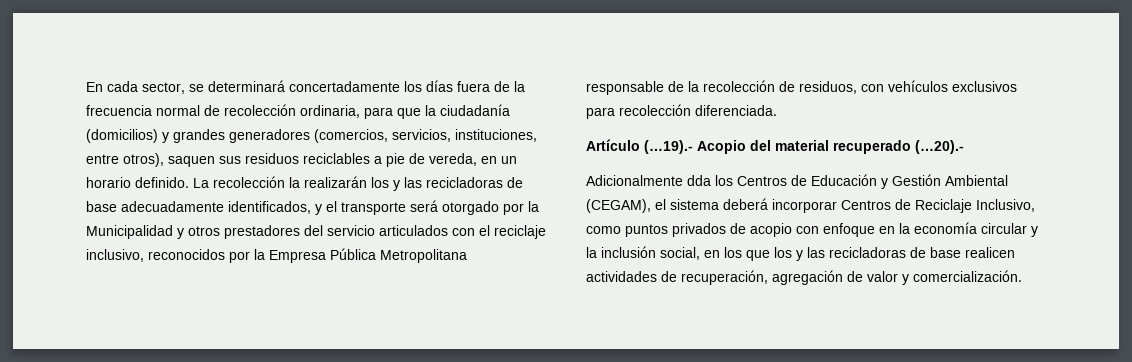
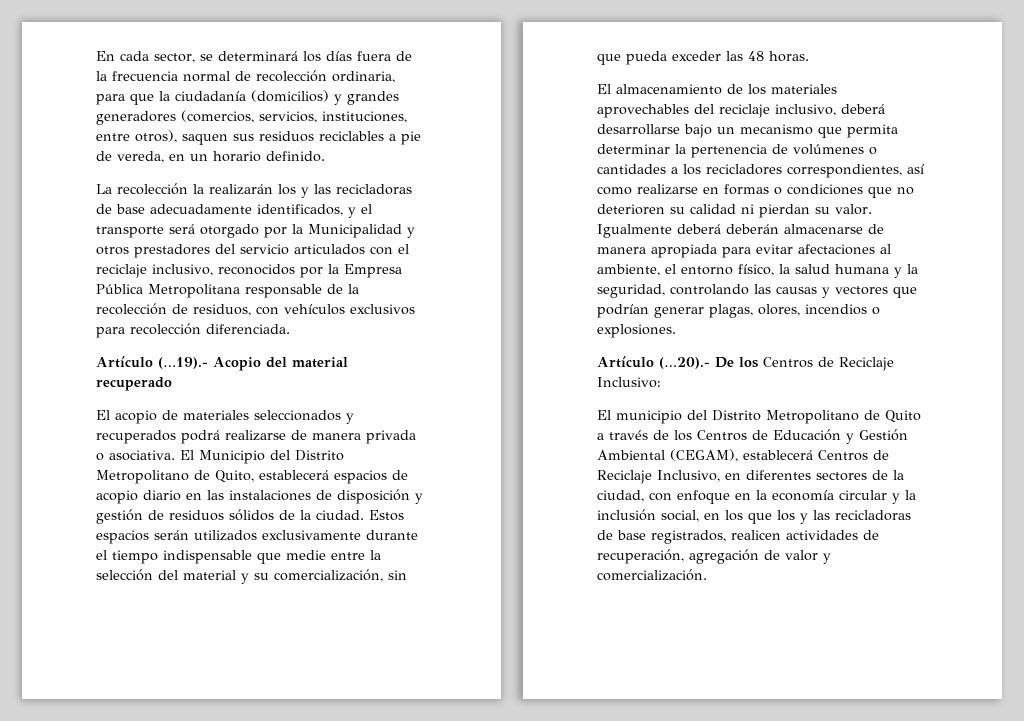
[289,81,400,92] concertadamente -> (298, 56) none
(189, 182) none -> (325, 156) //
[915,140,964,154] [586,175,711,186] (…20).- // Adicionalmente dda -> [96,410,354,424] [96,430,416,444] [96,450,344,464] [96,470,408,484] [96,489,423,504] [96,509,404,524] [96,530,418,544] [96,550,381,564] [96,569,407,584] [597,51,809,65] [597,84,837,95] [597,104,885,118] [597,124,898,138] [597,144,877,158] [597,164,925,178] [597,184,914,198] [597,204,872,218] [597,224,884,238] [597,244,891,258] [597,264,918,278] [597,284,917,298] [597,304,880,318] [597,324,676,338] [597,356,894,371] [597,377,661,388] [597,410,921,424] [597,430,669,440] // El acopio de materiales seleccionados y recuperados podrá realizarse de manera privada o asociativa. El Municipio del Distrito Metropolitano de Quito, establecerá espacios de acopio diario en las instalaciones de disposición y gestión de residuos sólidos de la ciudad. Estos espacios serán utilizados exclusivamente durante el tiempo indispensable que medie entre la selección del material y su comercialización, sin que pueda exceder las 48 horas. // El almacenamiento de los materiales aprovechables del reciclaje inclusivo, deberá desarrollarse bajo un mecanismo que permita determinar la pertenencia de volúmenes o cantidades a los recicladores correspondientes, así como realizarse en formas o condiciones que no deterioren su calidad ni pierdan su valor. Igualmente deberá deberán almacenarse de manera apropiada para evitar afectaciones al ambiente, el entorno físico, la salud humana y la seguridad, controlando las causas y vectores que podrían generar plagas, olores, incendios o explosiones. // Artículo (…20).- De los Centros de Reciclaje Inclusivo: // El municipio del Distrito Metropolitano de Quito a través de
[655,198,1035,213] [586,223,792,237] el sistema deberá incorporar Centros de Reciclaje Inclusivo, como puntos privados de acopio -> [743,450,889,461] [597,470,904,484] [597,490,644,502] establecerá Centros de Reciclaje Inclusivo, en diferentes sectores de la ciudad,
(961, 252) none -> [651,530,726,544] registrados,

